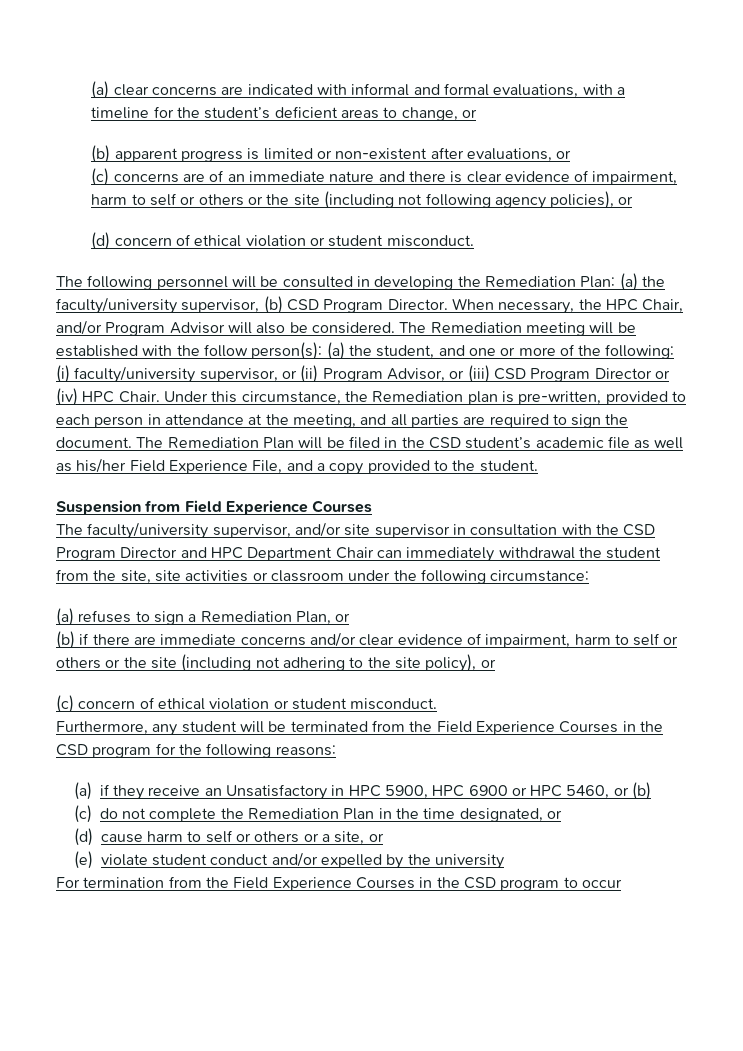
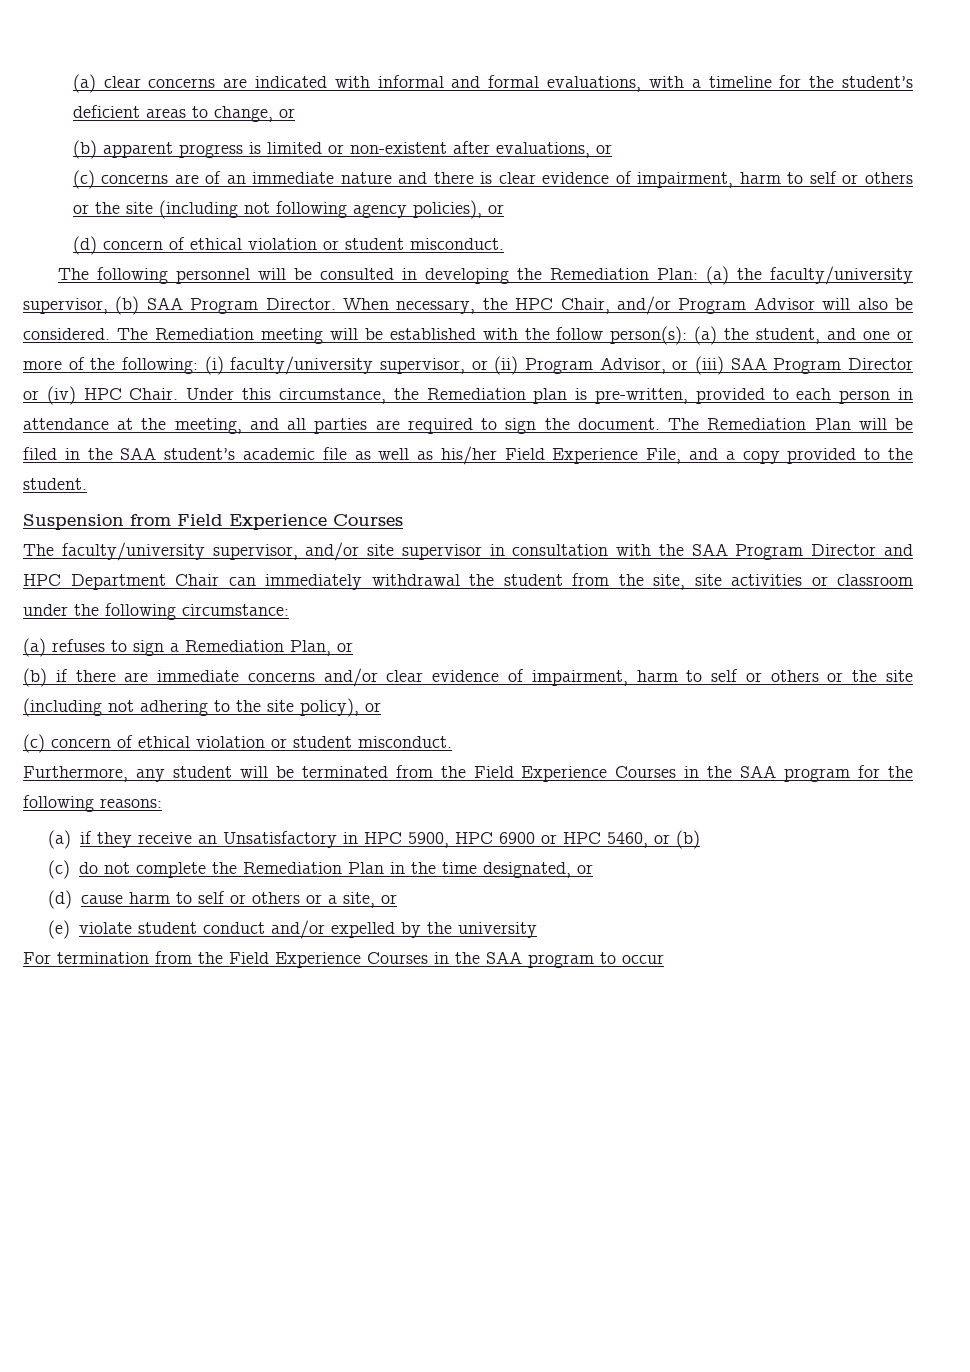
[286,299,319,311] CSD -> [146,297,183,310] SAA
[493,368,526,380] CSD -> [730,357,767,370] SAA
[428,437,461,449] CSD -> [120,447,157,460] SAA
[623,524,656,536] CSD -> [691,543,728,556] SAA
[56,744,88,756] CSD -> [740,765,777,778] SAA
[463,877,496,889] CSD -> [486,951,522,964] SAA

